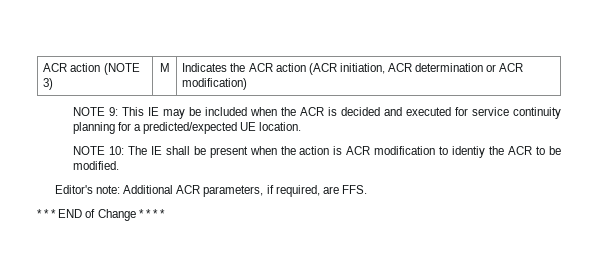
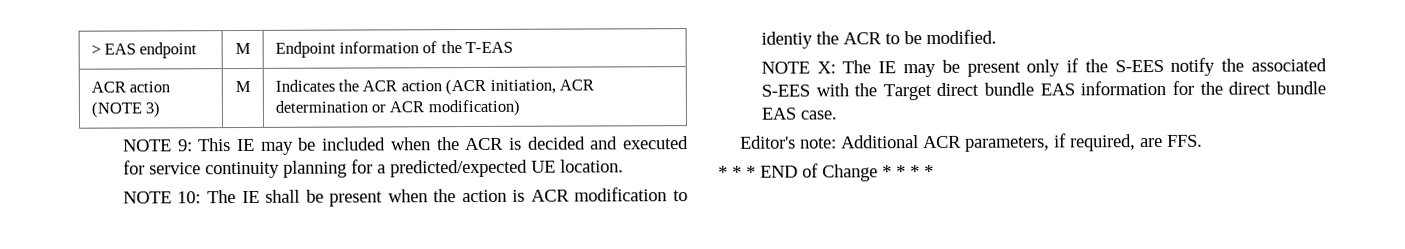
(43, 67) none -> [90,42,198,59] [234,42,251,55] [274,41,514,58] > EAS endpoint | M | Endpoint information of the T-EAS //
(119, 165) none -> [760,57,1327,78] [760,80,1326,101] [760,107,837,120] // NOTE X: The IE may be present only if the S-EES notify the associated S-EES with the Target direct bundle EAS information for the direct bundle EAS case.

